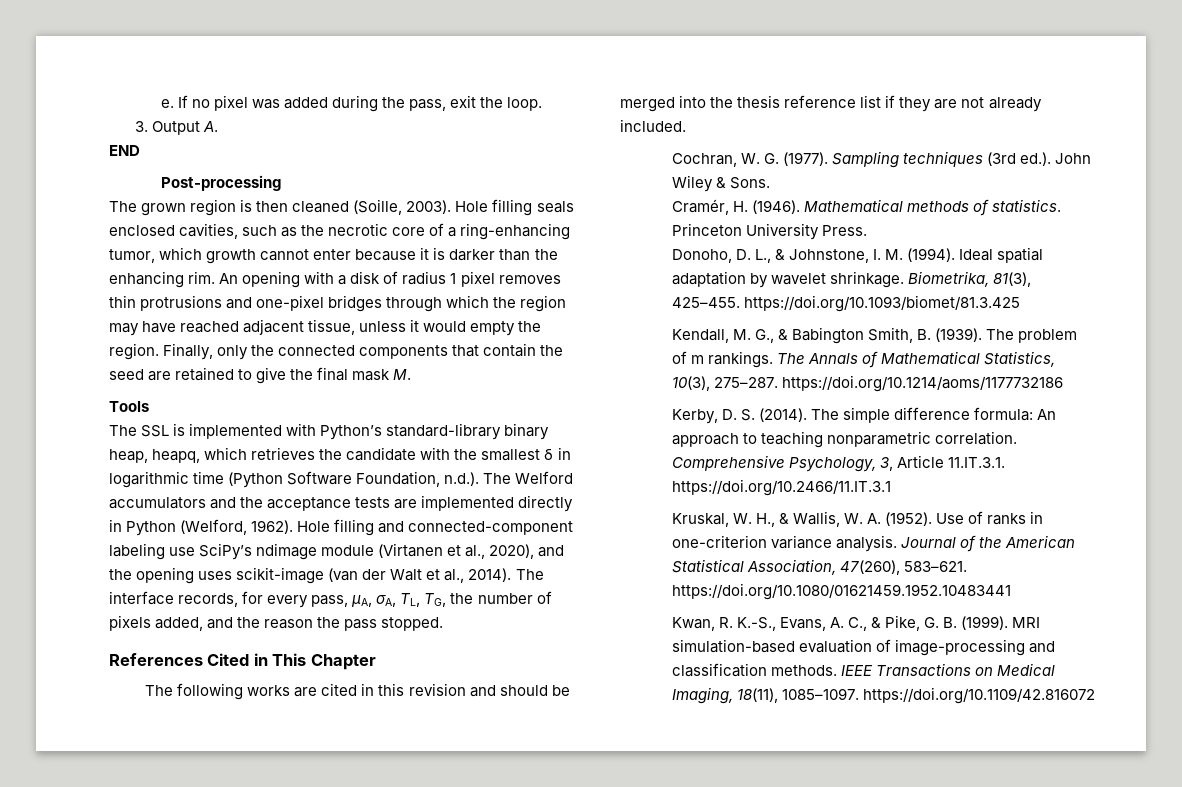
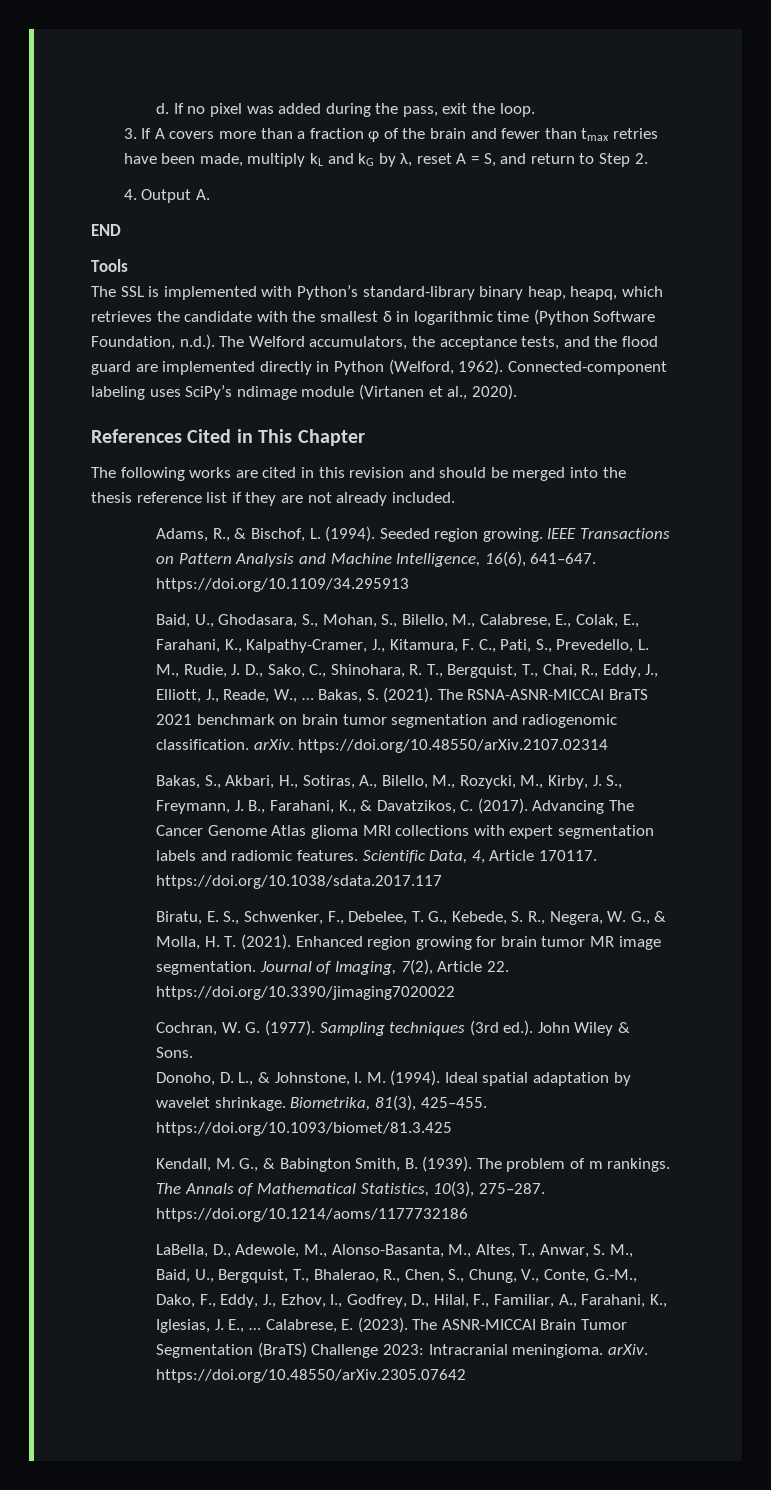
[160,99,174,108] e. -> [156,103,170,114] d.
[151,121,219,135] [109,145,140,156] [160,175,281,191] [109,199,574,216] [109,223,571,240] [109,247,558,264] [109,271,561,288] [109,295,567,312] [109,319,542,336] [109,343,564,360] [109,367,412,384] Output A. // END // Post-processing // The grown region is then cleaned (Soille, 2003). Hole filling seals enclosed cavities, such as the necrotic core of a ring-enhancing tumor, which growth cannot enter because it is darker than the enhancing rim. An opening with a disk of radius 1 pixel removes thin protrusions and one-pixel bridges through which the region may have reached adjacent tissue, unless it would empty the region. Finally, only the connected components that contain the seed are retained to give the final mask M. -> [141,128,659,142] [123,153,648,167] [123,189,210,203] [91,224,121,236] If A covers more than a fraction φ of the brain and fewer than tmax retries have been made, multiply kL and kG by λ, reset A = S, and return to Step 2. // 4. Output A. // END
[109,497,391,511] accumulators and the acceptance tests -> [309,336,658,350] [91,361,131,375] accumulators, the acceptance tests, and the flood guard
[297,519,574,536] [109,543,196,560] Hole filling and connected-component labeling use -> [507,361,667,375] [91,386,181,400] Connected-component labeling uses
[489,544,565,559] [109,567,544,584] [109,591,552,608] [109,615,444,631] 2020), and the opening uses scikit-image (van der Walt et al., 2014). The interface records, for every pass, μA, σA, TL, TG, the number of pixels added, and the reason the pass stopped. -> [471,384,517,400] 2020).
(686, 125) none -> [156,526,671,542] [156,551,597,567] [156,578,410,592] [156,614,639,628] [156,639,650,653] [156,664,659,678] [156,687,649,703] [156,714,618,728] [156,739,609,753] [156,775,623,789] [156,798,635,814] [156,825,654,839] [156,850,597,864] [156,875,443,889] [156,911,667,925] [156,934,661,950] [156,959,509,975] [156,986,456,1000] // Adams, R., & Bischof, L. (1994). Seeded region growing. IEEE Transactions on Pattern Analysis and Machine Intelligence, 16(6), 641–647. https://doi.org/10.1109/34.295913 // Baid, U., Ghodasara, S., Mohan, S., Bilello, M., Calabrese, E., Colak, E., Farahani, K., Kalpathy-Cramer, J., Kitamura, F. C., Pati, S., Prevedello, L. M., Rudie, J. D., Sako, C., Shinohara, R. T., Bergquist, T., Chai, R., Eddy, J., Elliott, J., Reade, W., … Bakas, S. (2021). The RSNA-ASNR-MICCAI BraTS 2021 benchmark on brain tumor segmentation and radiogenomic classification. arXiv. https://doi.org/10.48550/arXiv.2107.02314 // Bakas, S., Akbari, H., Sotiras, A., Bilello, M., Rozycki, M., Kirby, J. S., Freymann, J. B., Farahani, K., & Davatzikos, C. (2017). Advancing The Cancer Genome Atlas glioma MRI collections with expert segmentation labels and radiomic features. Scientific Data, 4, Article 170117. https://doi.org/10.1038/sdata.2017.117 // Biratu, E. S., Schwenker, F., Debelee, T. G., Kebede, S. R., Negera, W. G., & Molla, H. T. (2021). Enhanced region growing for brain tumor MR image segmentation. Journal of Imaging, 7(2), Article 22. https://doi.org/10.3390/jimaging7020022
[671,199,1062,216] [671,223,867,240] // Cramér, H. (1946). Mathematical methods of statistics. Princeton University Press. -> (194, 1052) none
[671,407,1057,424] [671,431,1018,448] [671,455,1006,472] [671,479,891,496] [671,511,1044,527] [671,535,1076,552] [671,559,967,575] [671,583,1011,600] [671,615,1041,631] [671,639,1056,656] [671,663,1056,677] [671,687,1095,704] Kerby, D. S. (2014). The simple difference formula: An approach to teaching nonparametric correlation. Comprehensive Psychology, 3, Article 11.IT.3.1. https://doi.org/10.2466/11.IT.3.1 // Kruskal, W. H., & Wallis, W. A. (1952). Use of ranks in one-criterion variance analysis. Journal of the American Statistical Association, 47(260), 583–621. https://doi.org/10.1080/01621459.1952.10483441 // Kwan, R. K.-S., Evans, A. C., & Pike, G. B. (1999). MRI simulation-based evaluation of image-processing and classification methods. IEEE Transactions on Medical Imaging, 18(11), 1085–1097. https://doi.org/10.1109/42.816072 -> [156,1244,634,1258] [156,1269,637,1283] [156,1294,667,1308] [156,1317,628,1333] [156,1342,648,1358] [156,1369,467,1383] LaBella, D., Adewole, M., Alonso-Basanta, M., Altes, T., Anwar, S. M., Baid, U., Bergquist, T., Bhalerao, R., Chen, S., Chung, V., Conte, G.-M., Dako, F., Eddy, J., Ezhov, I., Godfrey, D., Hilal, F., Familiar, A., Farahani, K., Iglesias, J. E., … Calabrese, E. (2023). The ASNR-MICCAI Brain Tumor Segmentation (BraTS) Challenge 2023: Intracranial meningioma. arXiv. https://doi.org/10.48550/arXiv.2305.07642

